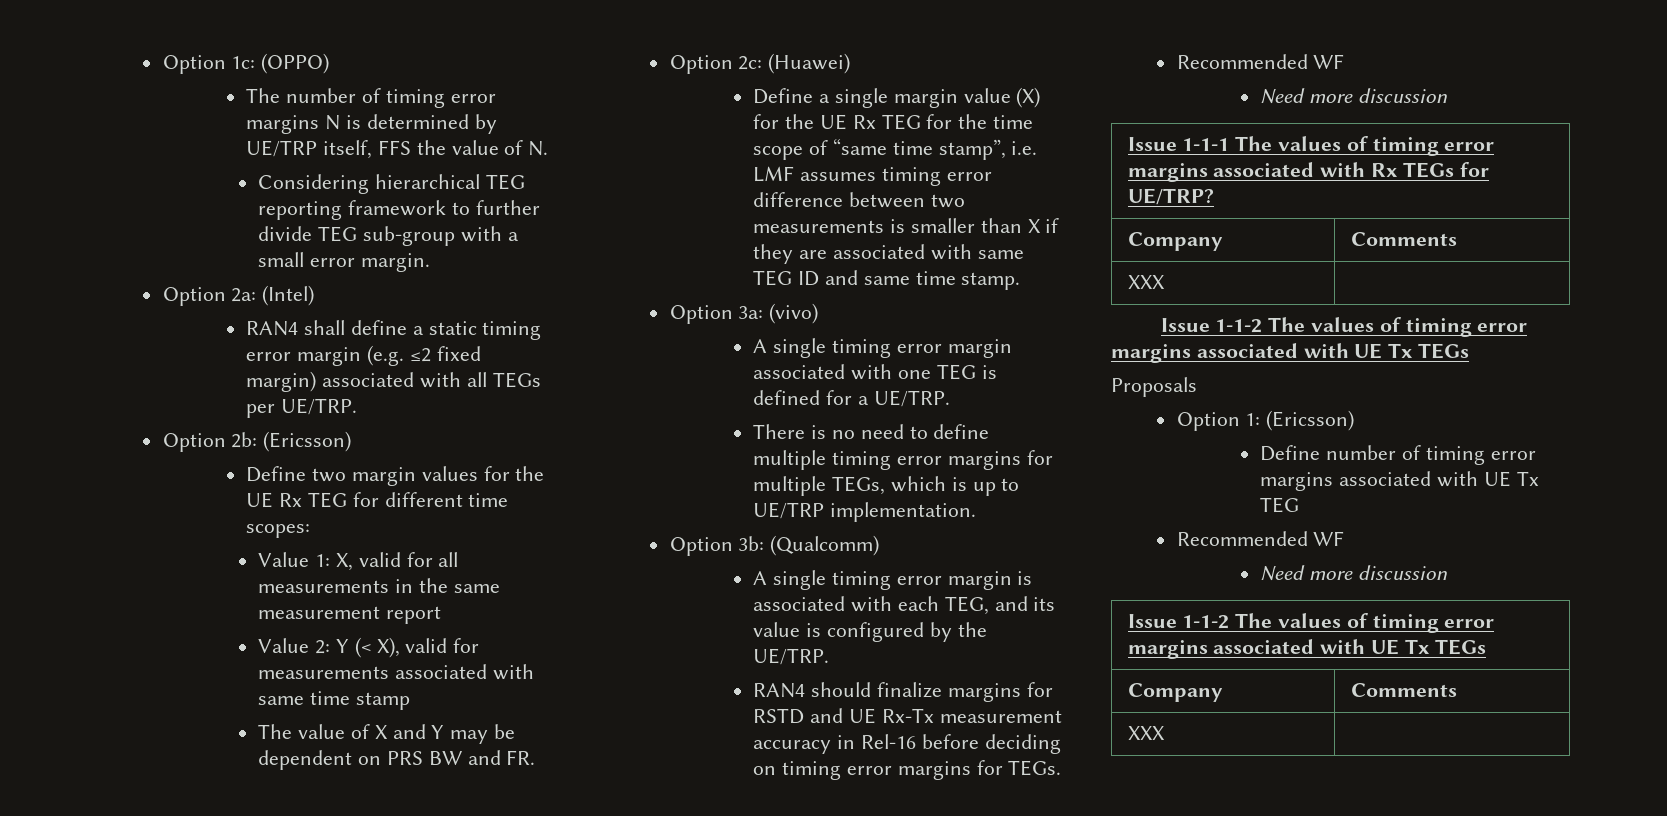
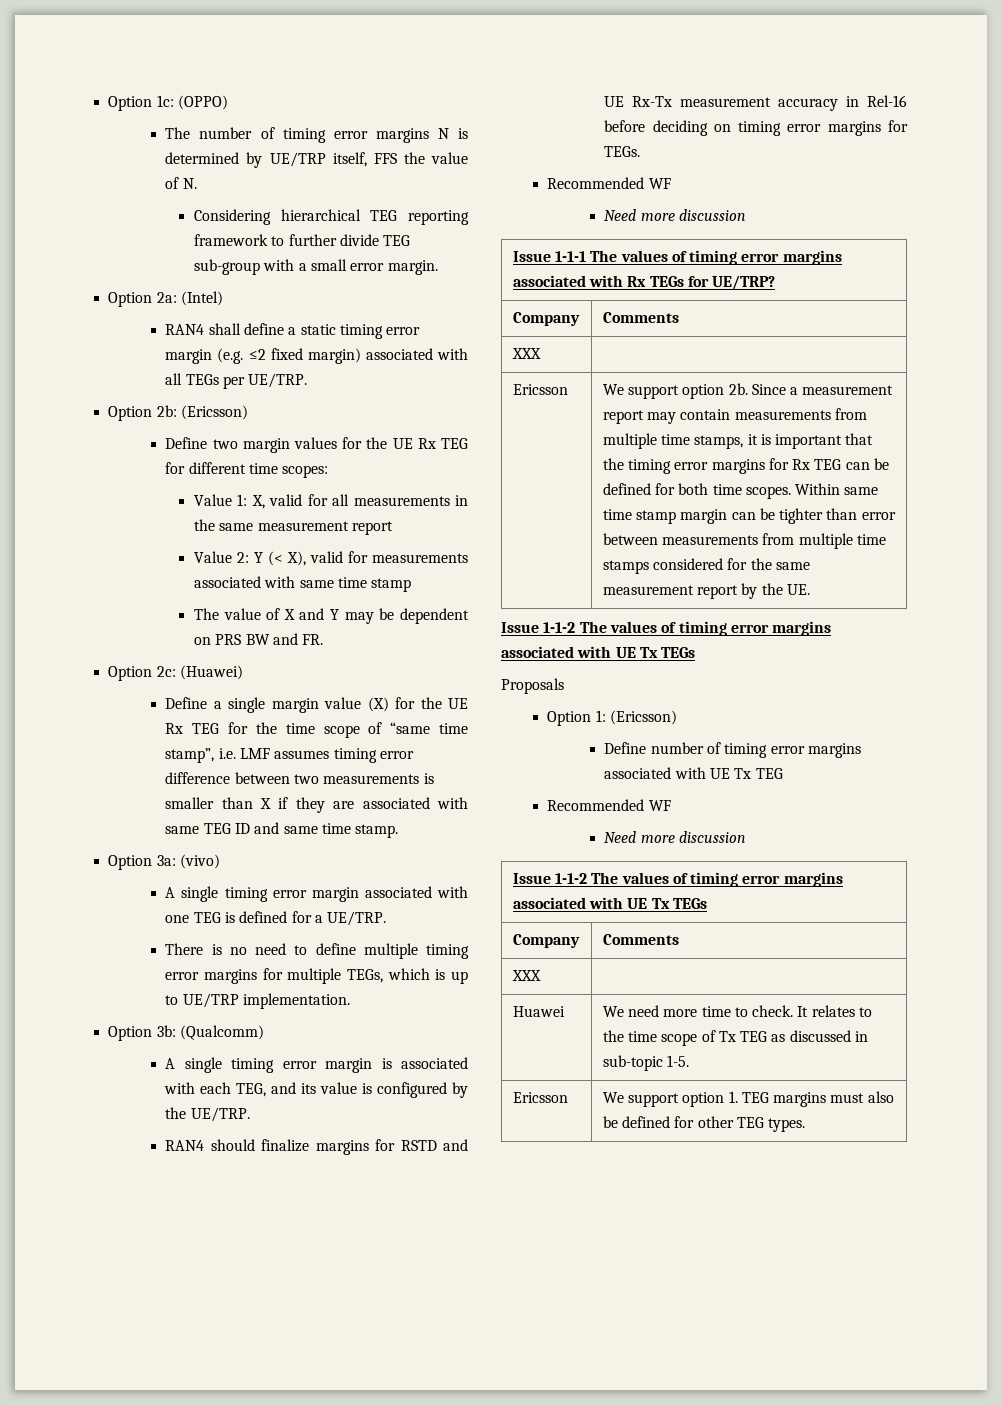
(1165, 282) none -> [512,384,568,395] [602,383,894,399] [602,408,867,424] [602,433,874,449] [602,458,890,474] [602,483,879,499] [602,508,896,524] [602,533,886,549] [602,558,810,574] [602,583,810,599] // Ericsson | We support option 2b. Since a measurement report may contain measurements from multiple time stamps, it is important that the timing error margins for Rx TEG can be defined for both time scopes. Within same time stamp margin can be tighter than error between measurements from multiple time stamps considered for the same measurement report by the UE.
(1165, 733) none -> [512,1006,565,1017] [602,1005,873,1017] [602,1030,869,1046] [602,1055,689,1071] [512,1092,568,1103] [602,1091,894,1107] [602,1116,806,1132] // Huawei | We need more time to check. It relates to the time scope of Tx TEG as discussed in sub-topic 1-5. // Ericsson | We support option 1. TEG margins must also be defined for other TEG types.

